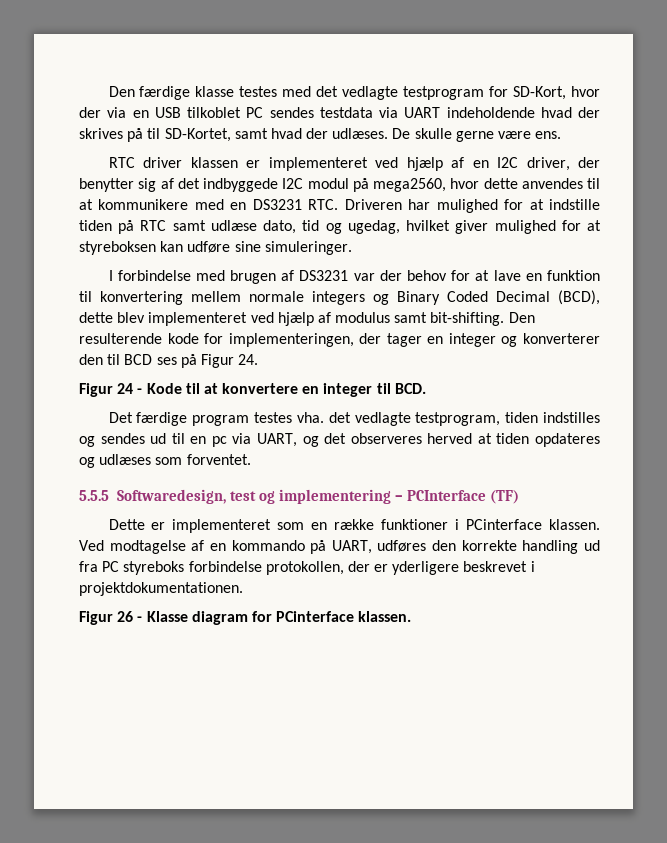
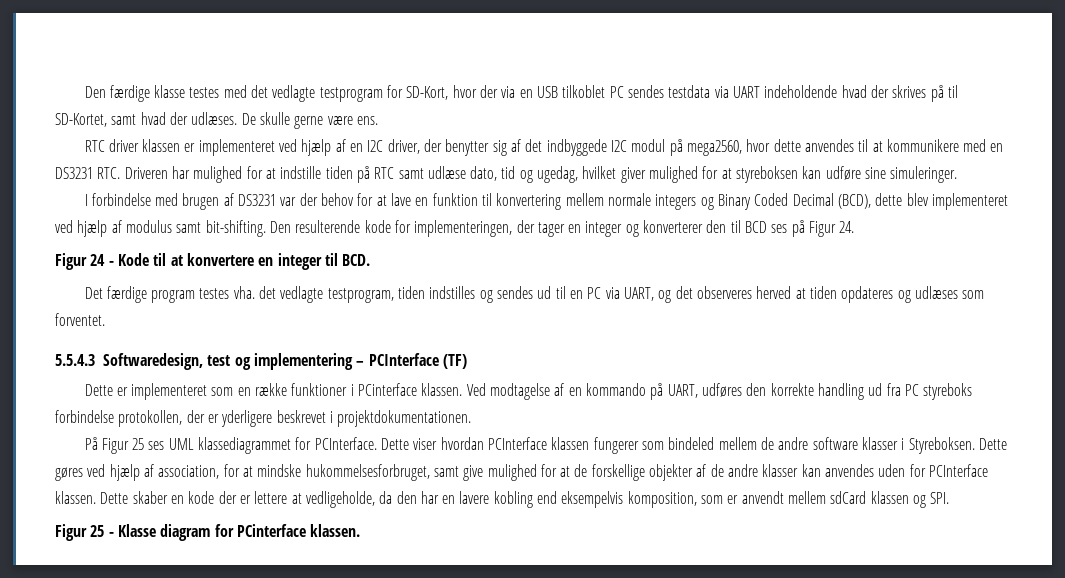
[211,436,227,447] pc -> [587,287,602,299] PC
[79,490,109,501] 5.5.5 -> [55,354,95,366] 5.5.4.3
[79,611,134,625] Figur 26 -> [84,437,1007,454] [55,464,989,481] [55,491,950,508] [55,524,105,541] På Figur 25 ses UML klassediagrammet for PCInterface. Dette viser hvordan PCInterface klassen fungerer som bindeled mellem de andre software klasser i Styreboksen. Dette gøres ved hjælp af association, for at mindske hukommelsesforbruget, samt give mulighed for at de forskellige objekter af de andre klasser kan anvendes uden for PCInterface klassen. Dette skaber en kode der er lettere at vedligeholde, da den har en lavere kobling end eksempelvis komposition, som er anvendt mellem sdCard klassen og SPI. // Figur 25

